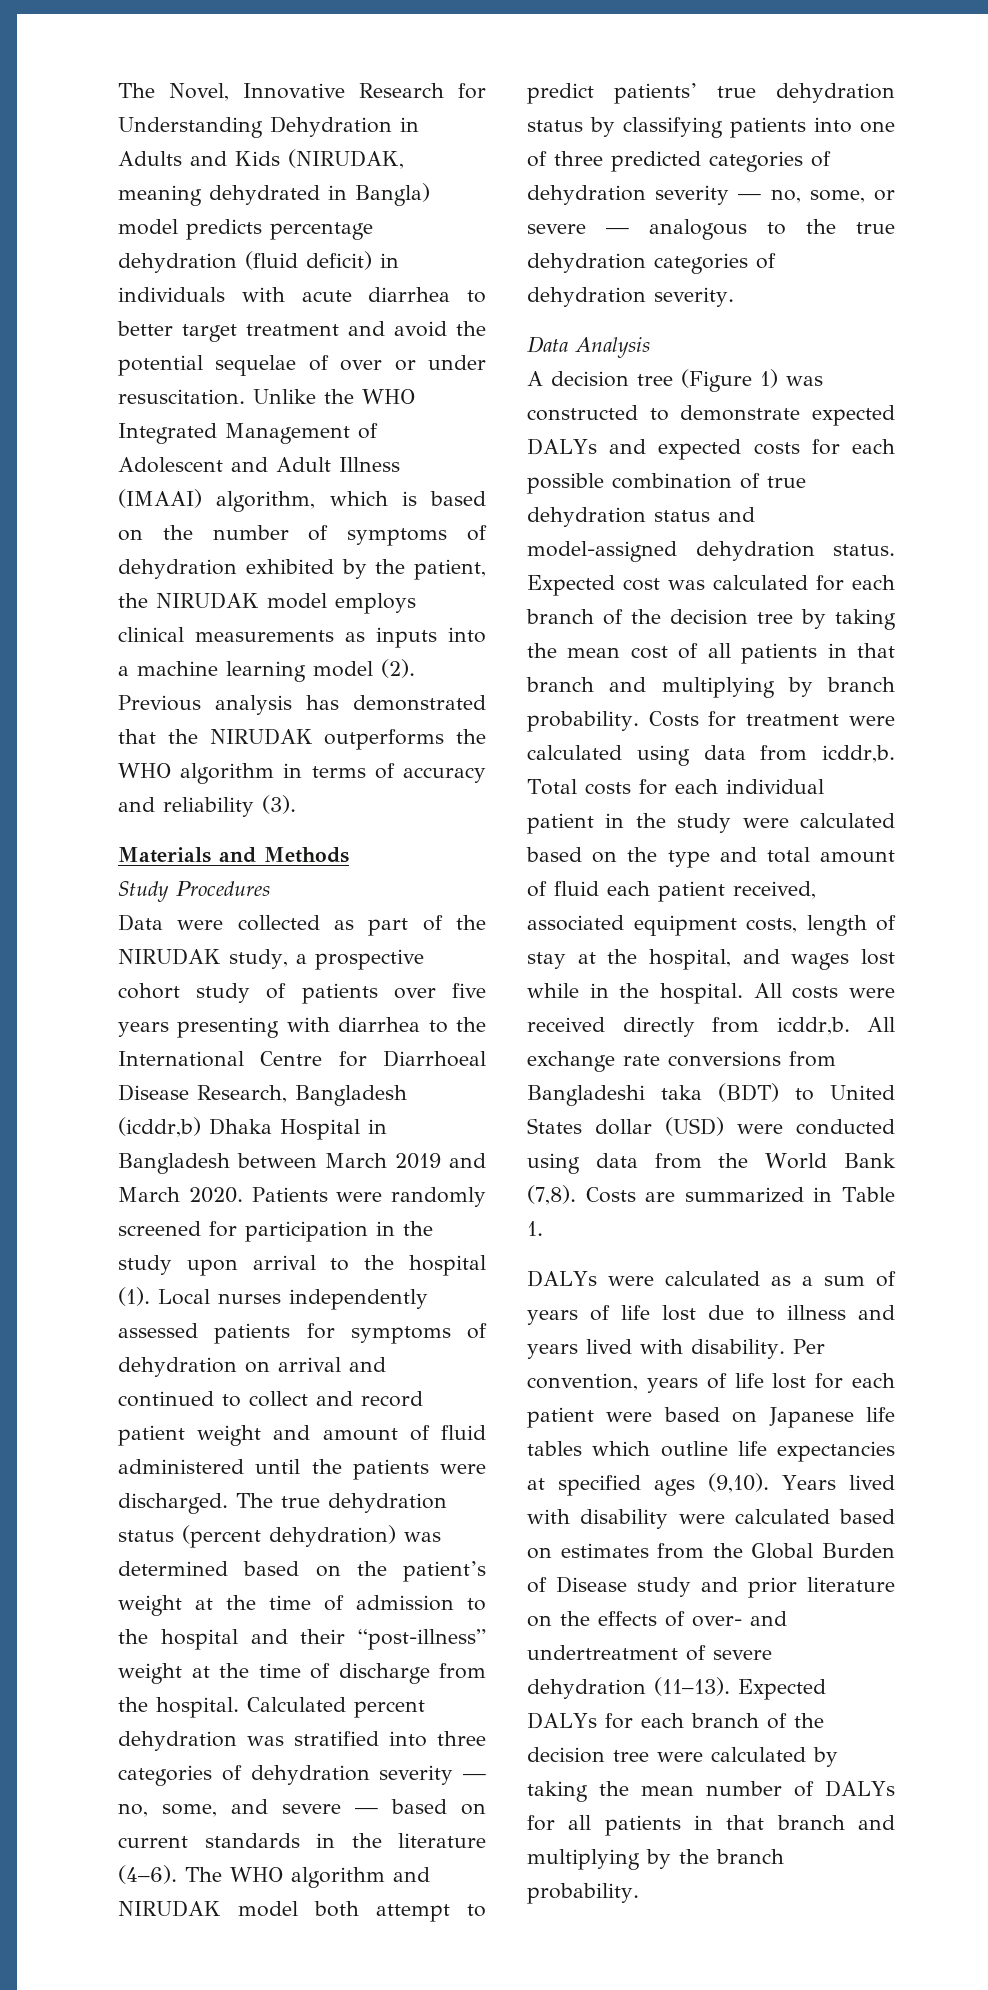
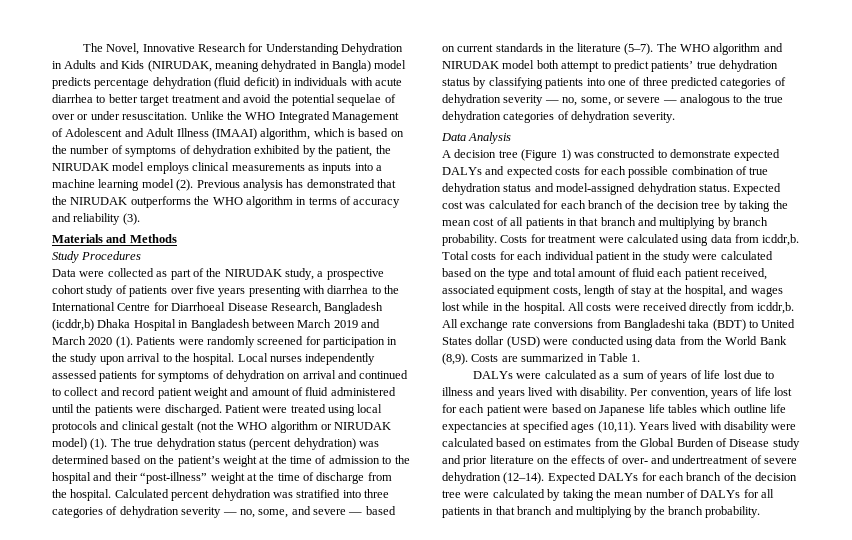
[188,1187,243,1203] 2020. -> [88,336,133,348] 2020 (1).
[409,1255,487,1276] [118,1287,150,1306] hospital (1). -> [193,353,235,365] hospital.
(228, 1503) none -> [224,404,383,416] [52,421,392,433] [52,438,108,450] Patient were treated using local protocols and clinical gestalt (not the WHO algorithm or NIRUDAK model) (1).
[118,1865,177,1884] (4–6). -> [624,43,654,55] (5–7).
[527,1185,576,1205] (7,8). -> [442,353,468,365] (8,9).
[708,1473,770,1493] (9,10). -> [597,421,636,433] (10,11).
[654,1677,730,1696] (11–13). -> [503,472,545,484] (12–14).

